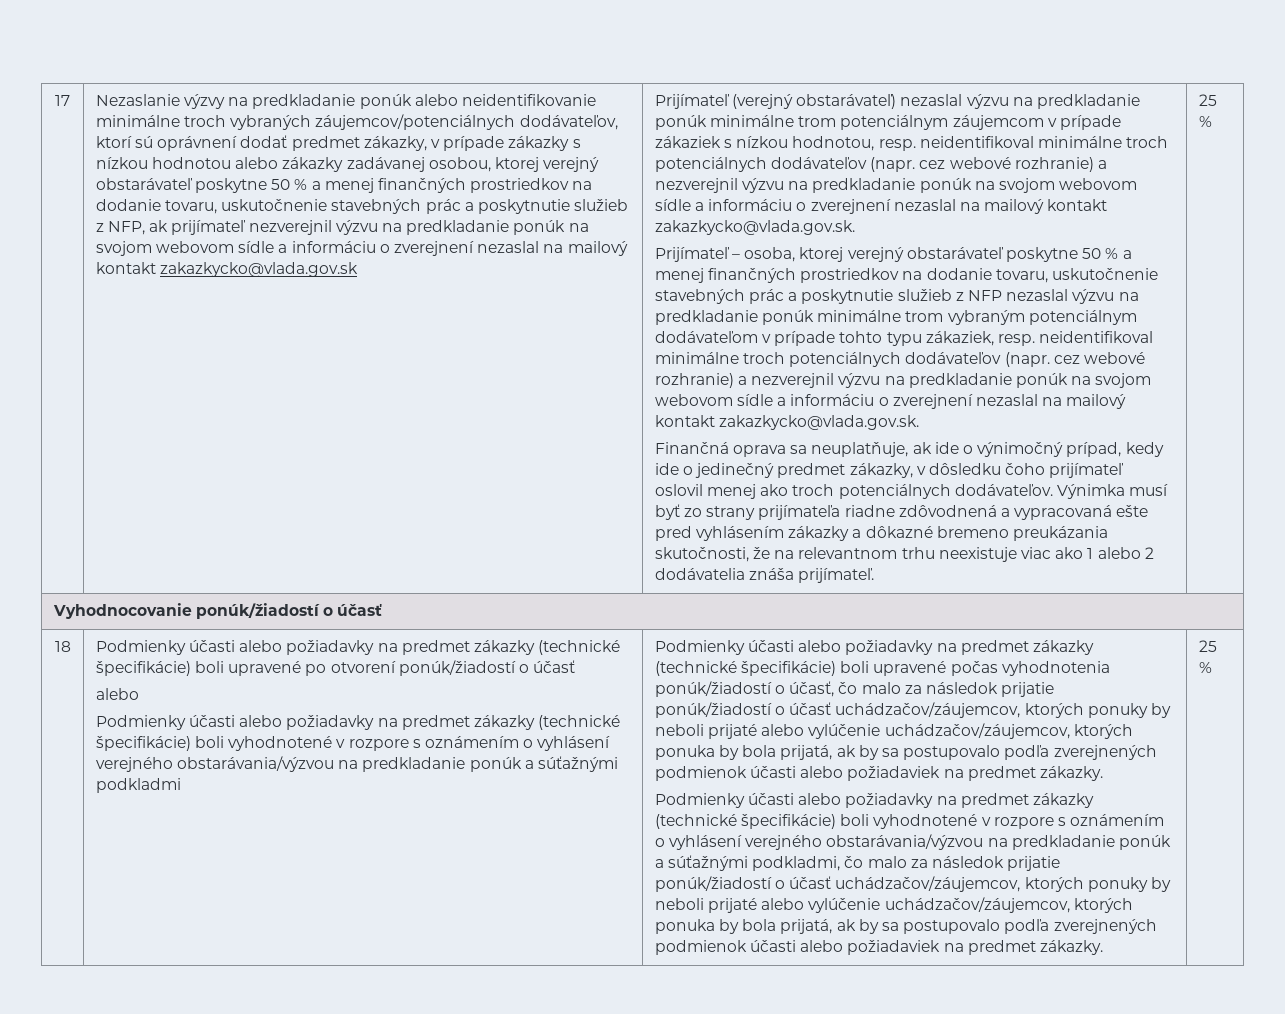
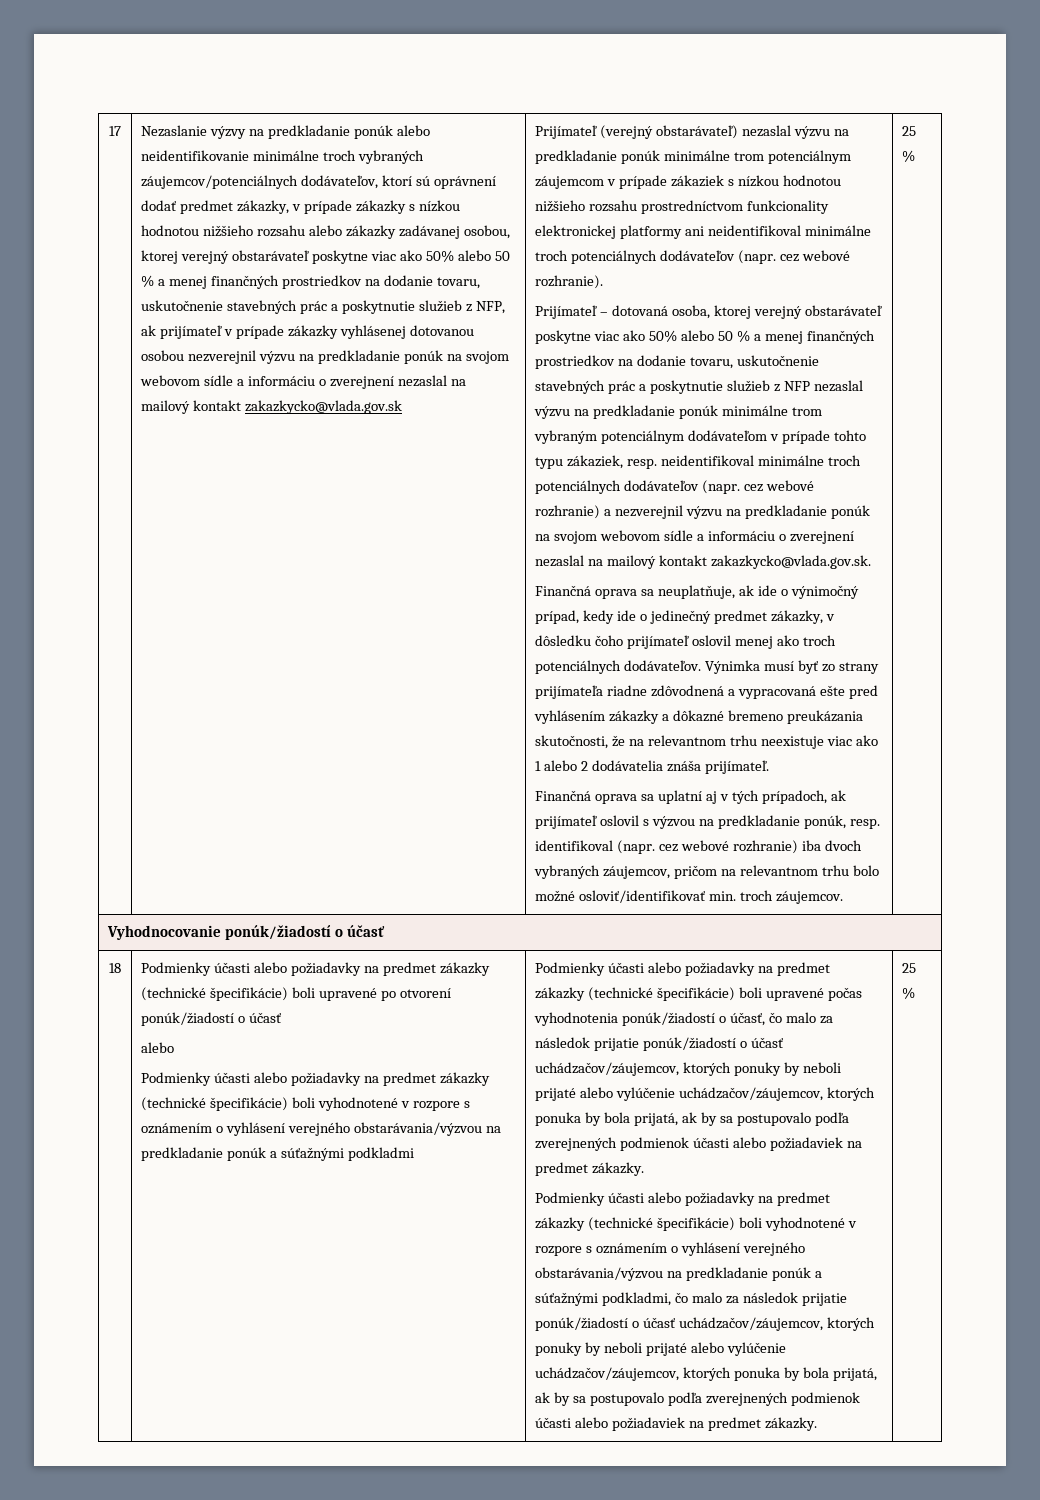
(232, 163) none -> [203,225,306,237] nižšieho rozsahu
(268, 185) none -> [371,250,491,262] viac ako 50% alebo
(246, 227) none -> [224,325,474,339] [141,350,185,361] v prípade zákazky vyhlásenej dotovanou osobou
[792,136,1169,151] [654,157,1107,172] [654,178,1138,193] [654,199,1108,214] [654,220,855,235] hodnotou, resp. neidentifikoval minimálne troch potenciálnych dodávateľov (napr. cez webové rozhranie) a nezverejnil výzvu na predkladanie ponúk na svojom webovom sídle a informáciu o zverejnení nezaslal na mailový kontakt zakazkycko@vlada.gov.sk. -> [782,175,841,186] [535,200,830,214] [535,225,872,239] [535,250,850,264] [535,275,604,289] hodnotou nižšieho rozsahu prostredníctvom funkcionality elektronickej platformy ani neidentifikoval minimálne troch potenciálnych dodávateľov (napr. cez webové rozhranie).
(741, 256) none -> [612,305,669,316] dotovaná
(1078, 254) none -> [594,330,715,342] viac ako 50% alebo
(875, 575) none -> [535,790,846,804] [535,815,880,829] [535,840,862,854] [534,865,879,879] [535,890,844,904] // Finančná oprava sa uplatní aj v tých prípadoch, ak prijímateľ oslovil s výzvou na predkladanie ponúk, resp. identifikoval (napr. cez webové rozhranie) iba dvoch vybraných záujemcov, pričom na relevantnom trhu bolo možné osloviť/identifikovať min. troch záujemcov.

